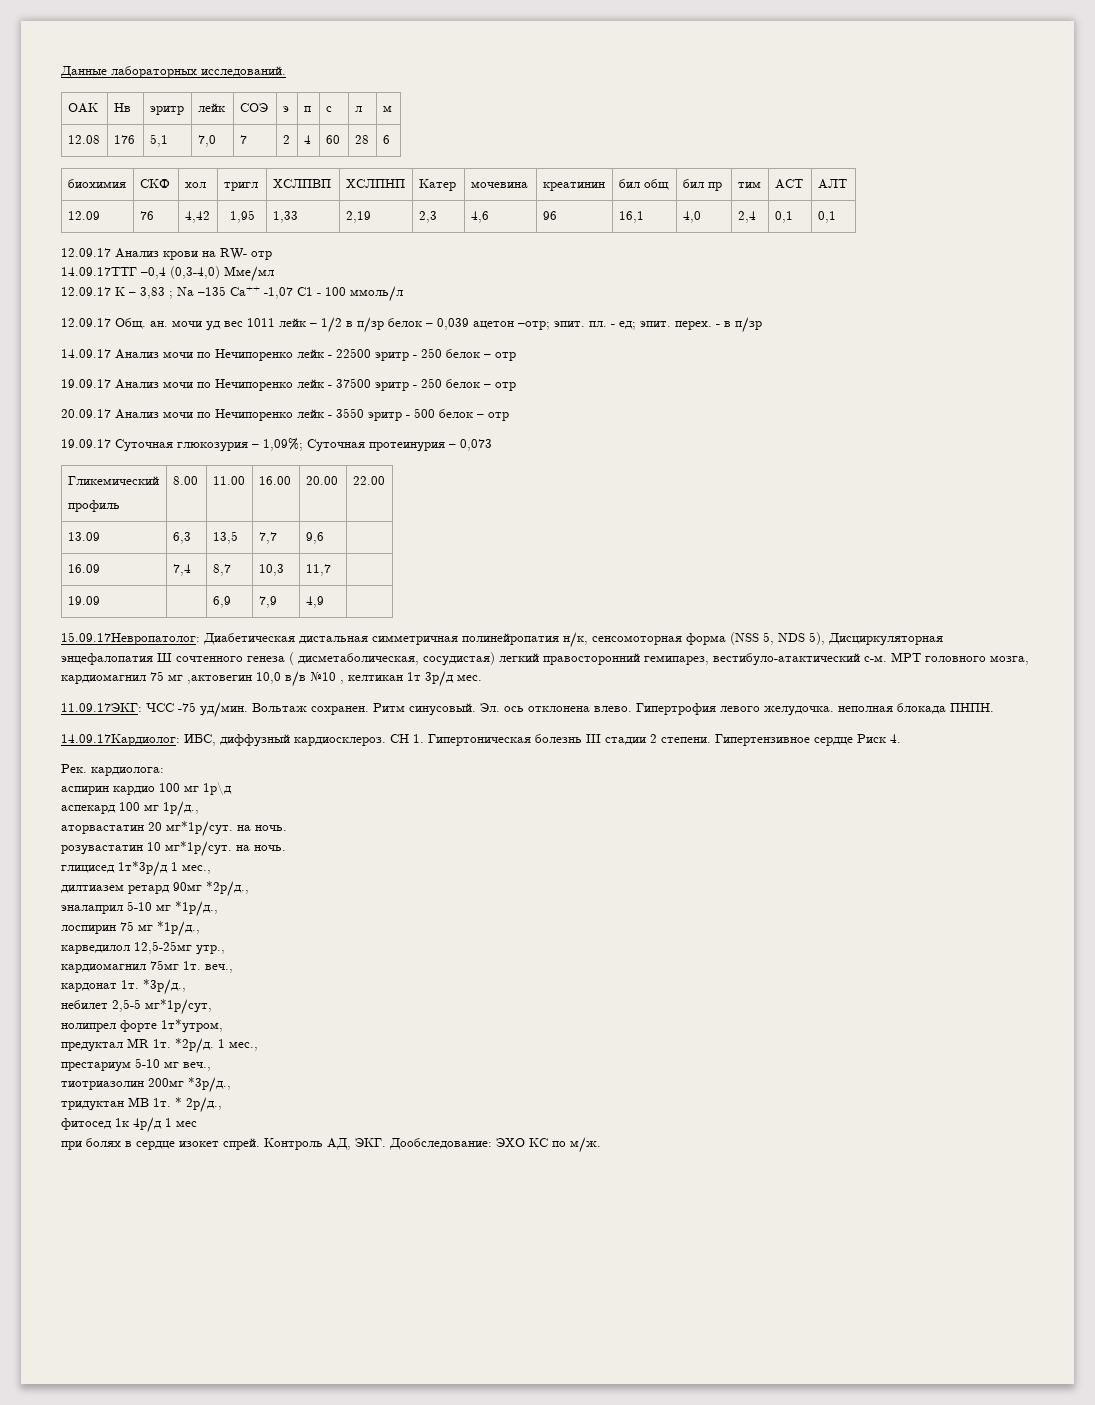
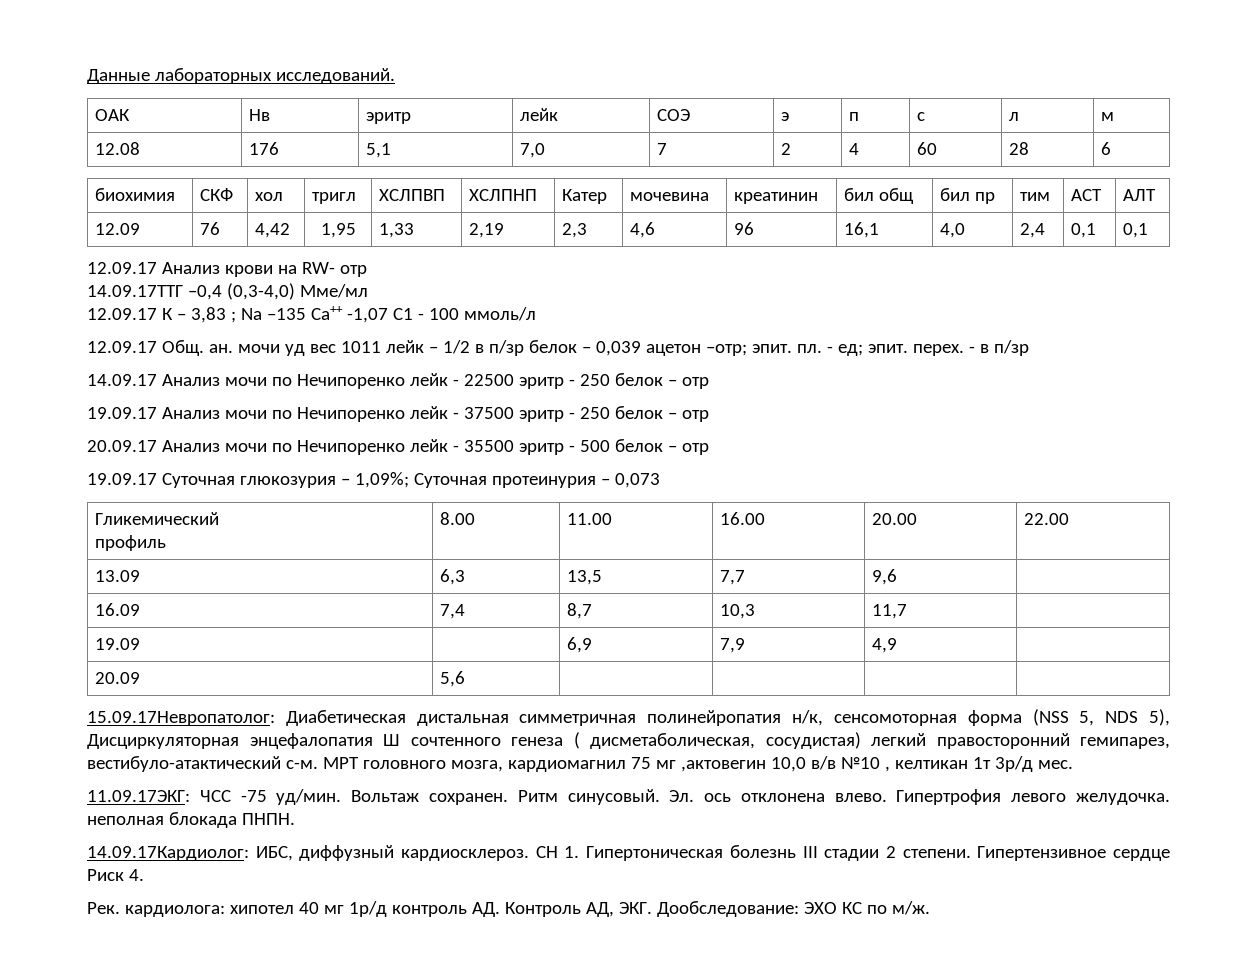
[336,408,364,418] 3550 -> [463,440,514,452] 35500
(324, 602) none -> [95,672,141,684] [440,671,466,687] // 20.09 | 5,6 | | | |
[61,782,232,796] [61,801,199,817] [61,821,287,837] [61,841,286,857] [61,861,211,877] [61,881,249,897] [61,901,218,917] [61,921,200,937] [61,941,225,955] [61,960,233,973] [61,979,186,995] [61,999,212,1015] [61,1019,223,1033] [61,1038,258,1054] [61,1058,211,1072] [61,1077,231,1093] [61,1097,222,1113] [61,1117,197,1133] [61,1138,260,1150] // аспирин кардио 100 мг 1р\д // аспекард 100 мг 1р/д., // аторвастатин 20 мг*1р/сут. на ночь. // розувастатин 10 мг*1р/сут. на ночь. // глицисед 1т*3р/д 1 мес., // дилтиазем ретард 90мг *2р/д., // эналаприл 5-10 мг *1р/д., // лоспирин 75 мг *1р/д., // карведилол 12,5-25мг утр., // кардиомагнил 75мг 1т. веч., // кардонат 1т. *3р/д., // небилет 2,5-5 мг*1р/сут, // нолипрел форте 1т*утром, // предуктал МR 1т. *2р/д. 1 мес., // престариум 5-10 мг веч., // тиотриазолин 200мг *3р/д., // тридуктан МВ 1т. * 2р/д., // фитосед 1к 4р/д 1 мес // при болях в сердце изокет спрей. -> [229,901,500,917] хипотел 40 мг 1р/д контроль АД.

